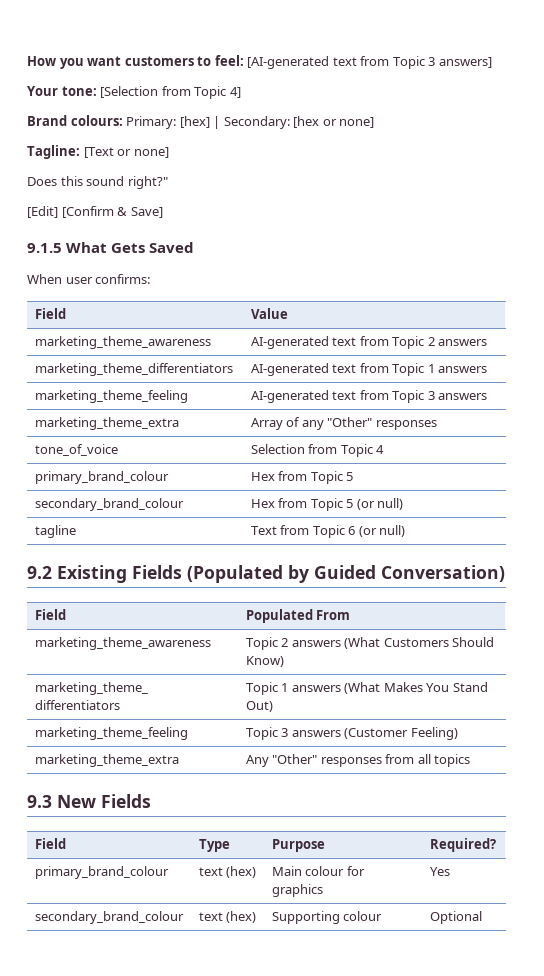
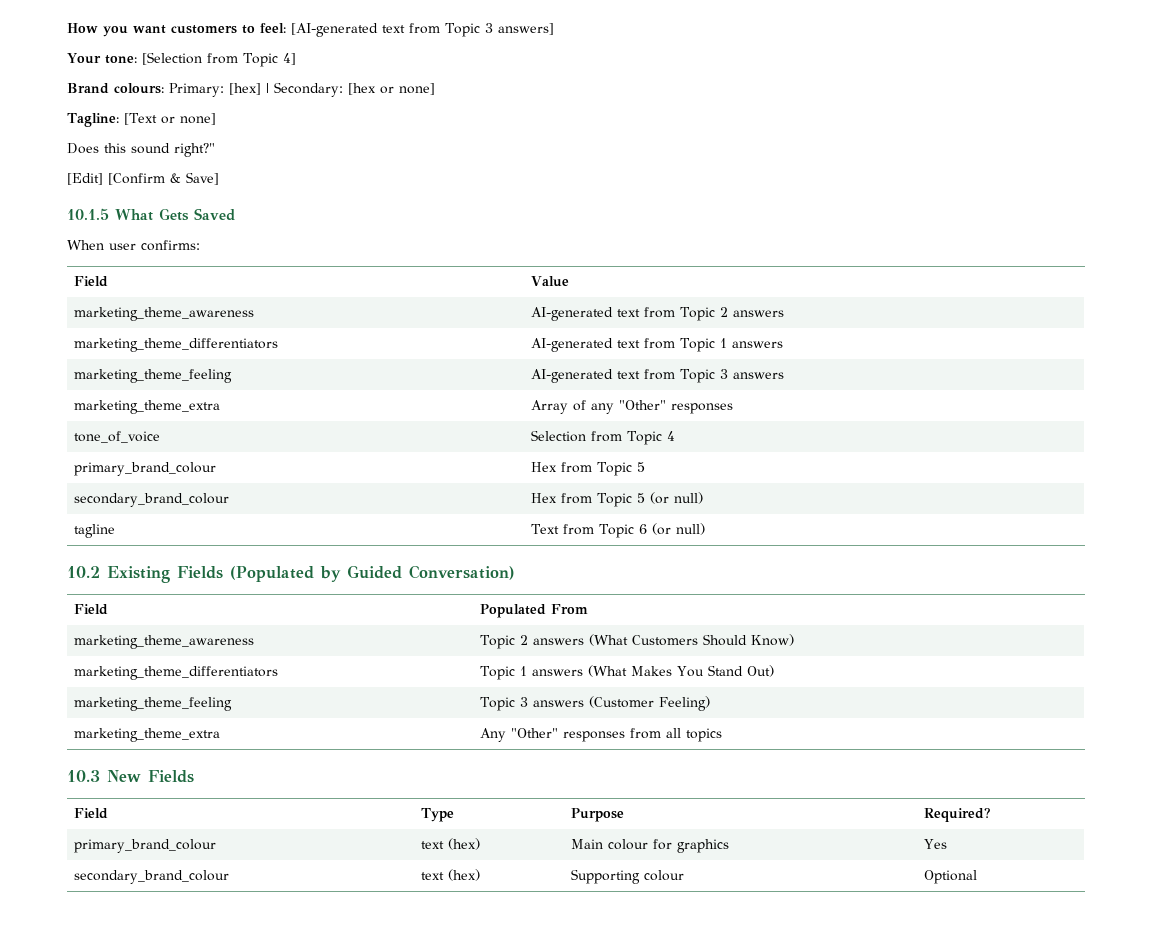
[27,243,62,253] 9.1.5 -> [67,208,109,220] 10.1.5
[27,566,52,579] 9.2 -> [67,566,100,578] 10.2
[27,795,52,808] 9.3 -> [67,770,100,782] 10.3

